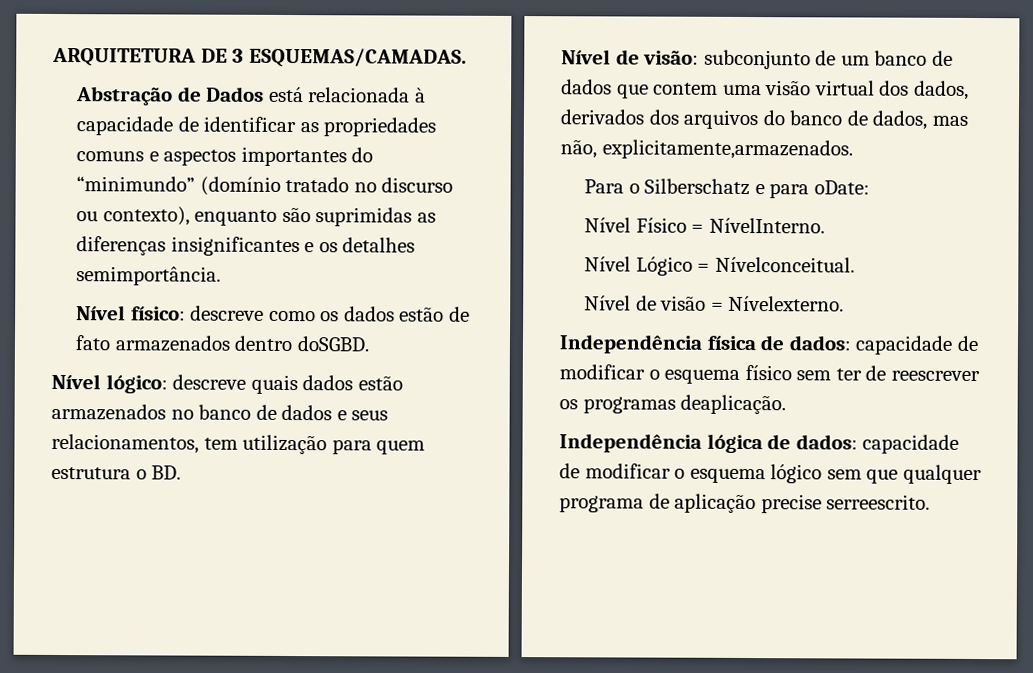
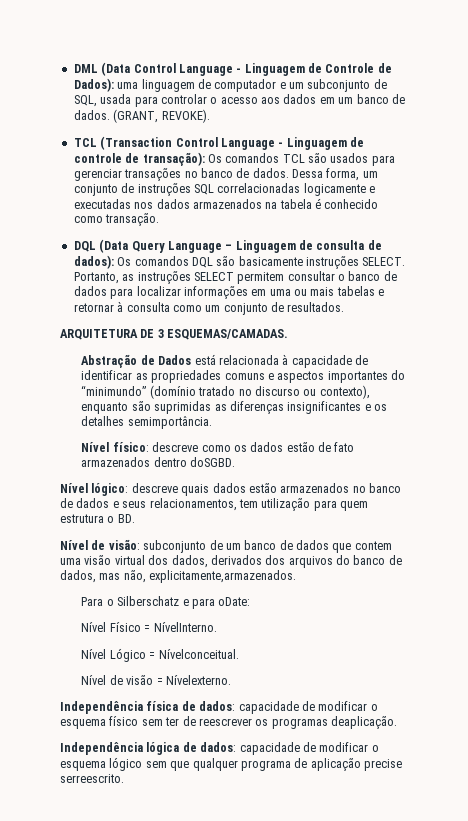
(52, 57) none -> [73,62,392,76] [73,78,387,92] [73,94,405,107] [73,109,210,123] [73,136,364,150] [73,152,395,166] [73,168,378,181] [73,183,375,196] [73,198,379,209] [73,213,160,226] [73,239,382,253] [73,255,406,269] [73,271,397,284] [73,286,385,299] [73,301,345,315] DML (Data Control Language - Linguagem de Controle de Dados): uma linguagem de computador e um subconjunto de SQL, usada para controlar o acesso aos dados em um banco de dados. (GRANT, REVOKE). // TCL (Transaction Control Language - Linguagem de controle de transação): Os comandos TCL são usados para gerenciar transações no banco de dados. Dessa forma, um conjunto de instruções SQL correlacionadas logicamente e executadas nos dados armazenados na tabela é conhecido como transação. // DQL (Data Query Language – Linguagem de consulta de dados): Os comandos DQL são basicamente instruções SELECT. Portanto, as instruções SELECT permitem consultar o banco de dados para localizar informações em uma ou mais tabelas e retornar à consulta como um conjunto de resultados. //

